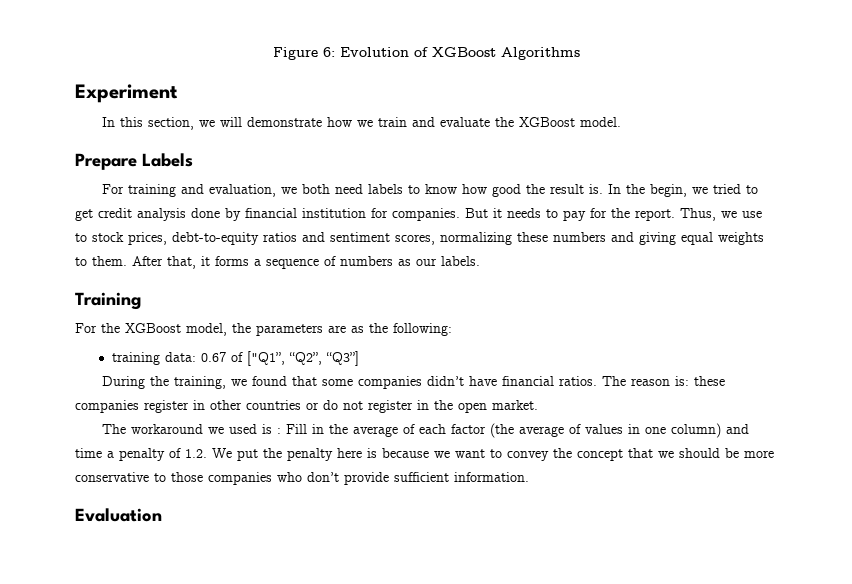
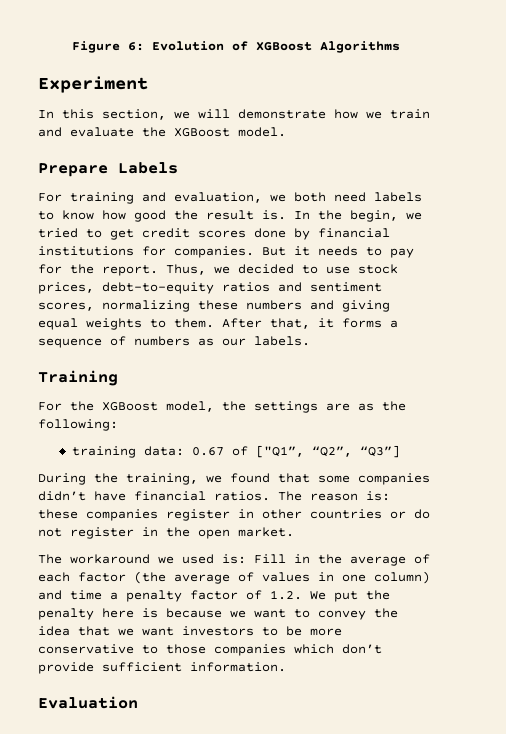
[137,208,186,221] analysis -> [198,230,246,238] scores
[302,208,366,218] institution -> [38,246,134,256] institutions
[742,211,762,218] [75,233,87,242] use to -> [238,264,350,274] decided to use
[256,324,323,336] parameters -> [254,401,318,413] settings
[261,424,281,434] is : -> [222,554,246,564] is:
(165, 454) none -> [190,590,238,600] factor
[577,449,623,461] concept -> [38,626,70,636] idea
[679,448,720,458] should -> [142,626,278,636] want investors to
[277,472,302,482] who -> [294,644,334,654] which

